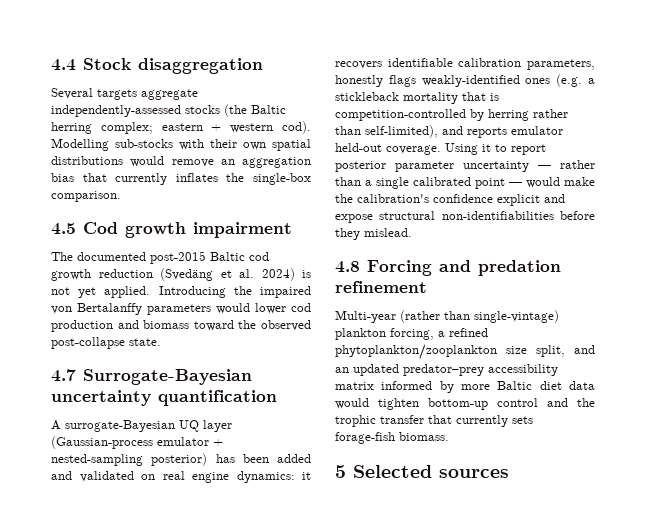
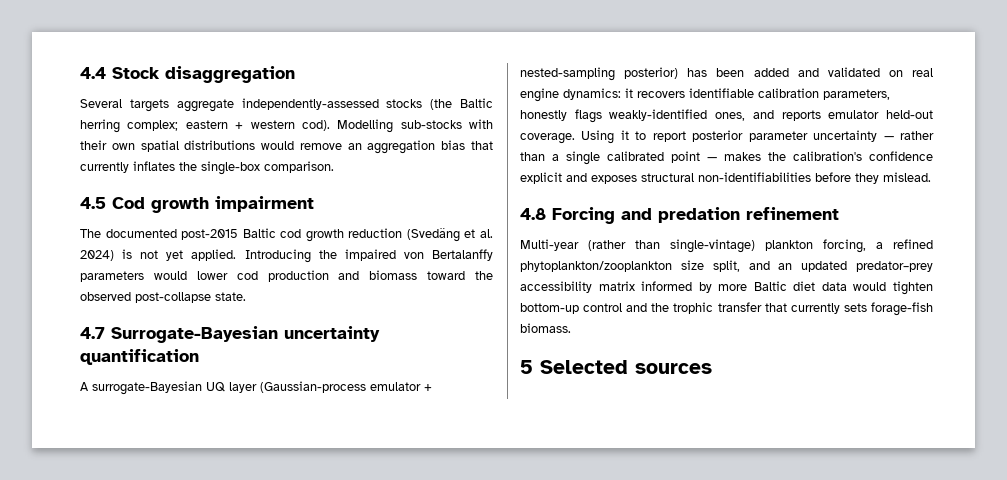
[525,74,595,87] [335,92,499,104] [335,109,568,121] [335,125,438,138] ones (e.g. a stickleback mortality that is competition-controlled by herring rather than self-limited), -> [715,112,746,121] ones,
[526,177,595,188] would make -> [724,152,761,161] makes
[335,214,373,223] expose -> [591,175,637,184] exposes

